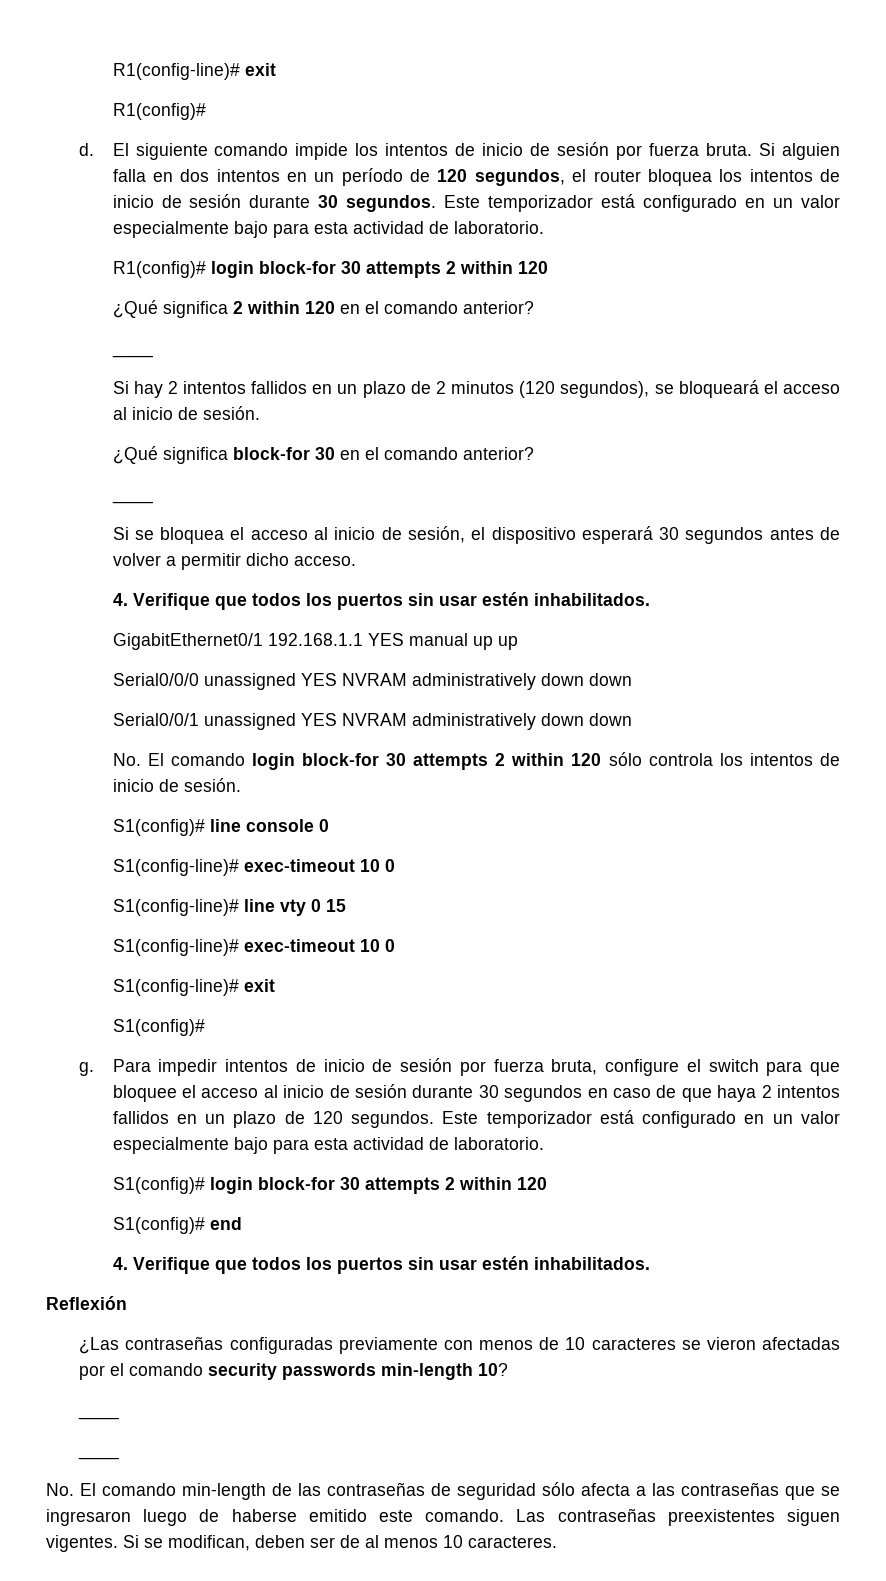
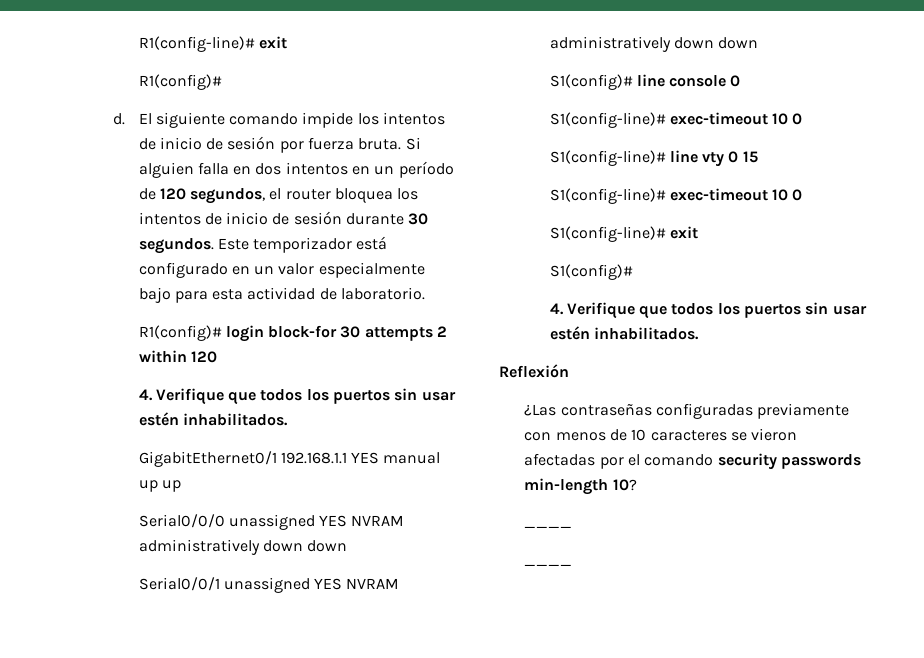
[112,300,534,318] [111,354,153,358] [112,380,841,398] [112,406,260,420] [112,446,534,464] [111,500,153,504] [112,526,841,544] [112,553,356,570] // ¿Qué significa 2 within 120 en el comando anterior? // ____ // Si hay 2 intentos fallidos en un plazo de 2 minutos (120 segundos), se bloqueará el acceso al inicio de sesión. // ¿Qué significa block-for 30 en el comando anterior? // ____ // Si se bloquea el acceso al inicio de sesión, el dispositivo esperará 30 segundos antes de volver a permitir dicho acceso. -> (217, 357) none
[112,752,840,770] [112,778,241,792] // No. El comando login block-for 30 attempts 2 within 120 sólo controla los intentos de inicio de sesión. -> (759, 43) none
[79,1058,841,1076] [112,1084,841,1102] [112,1110,841,1128] [112,1137,544,1154] [112,1177,547,1194] [112,1217,242,1234] // g. Para impedir intentos de inicio de sesión por fuerza bruta, configure el switch para que bloquee el acceso al inicio de sesión durante 30 segundos en caso de que haya 2 intentos fallidos en un plazo de 120 segundos. Este temporizador está configurado en un valor especialmente bajo para esta actividad de laboratorio. // S1(config)# login block-for 30 attempts 2 within 120 // S1(config)# end -> (633, 272) none
[46,1482,840,1500] [46,1508,840,1526] [46,1535,557,1552] // No. El comando min-length de las contraseñas de seguridad sólo afecta a las contraseñas que se ingresaron luego de haberse emitido este comando. Las contraseñas preexistentes siguen vigentes. Si se modifican, deben ser de al menos 10 caracteres. -> (573, 565) none

